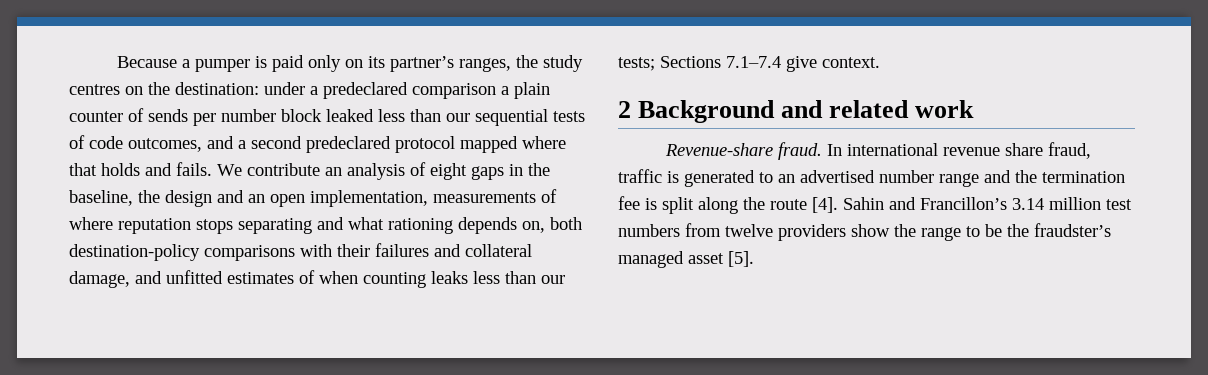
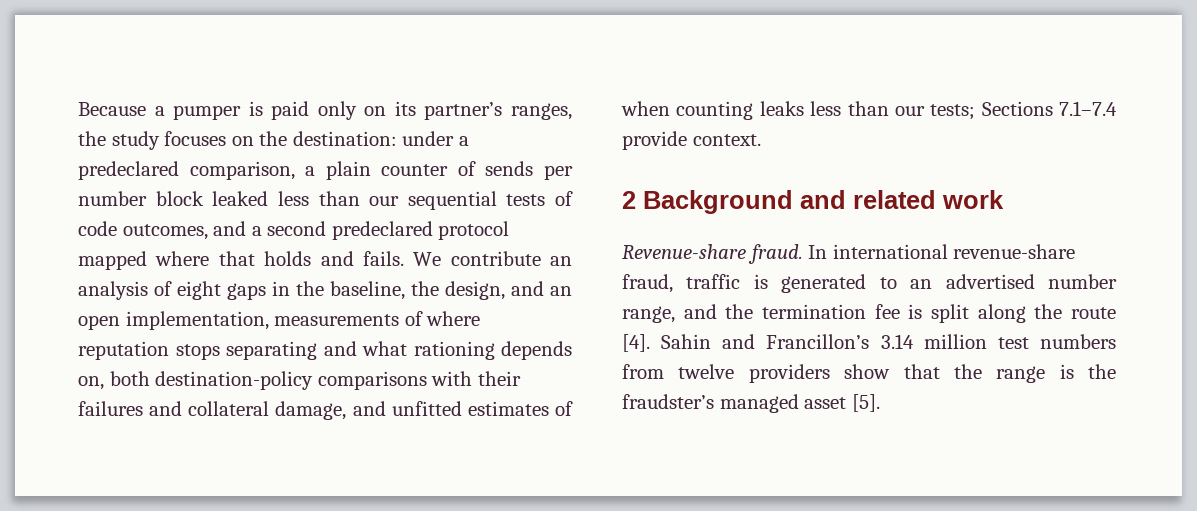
[69,84,120,95] centres -> [164,131,227,146] focuses
[412,83,496,99] comparison -> [189,161,295,180] comparison,
[165,190,212,207] design -> [445,281,505,300] design,
[786,56,817,72] give -> [622,131,687,150] provide
[943,143,1044,156] revenue share -> [953,244,1076,259] revenue-share
[939,173,979,187] range -> [622,306,675,323] range,
(890, 230) none -> [903,364,940,379] that
[966,224,1002,237] to be -> [1059,364,1074,379] is

